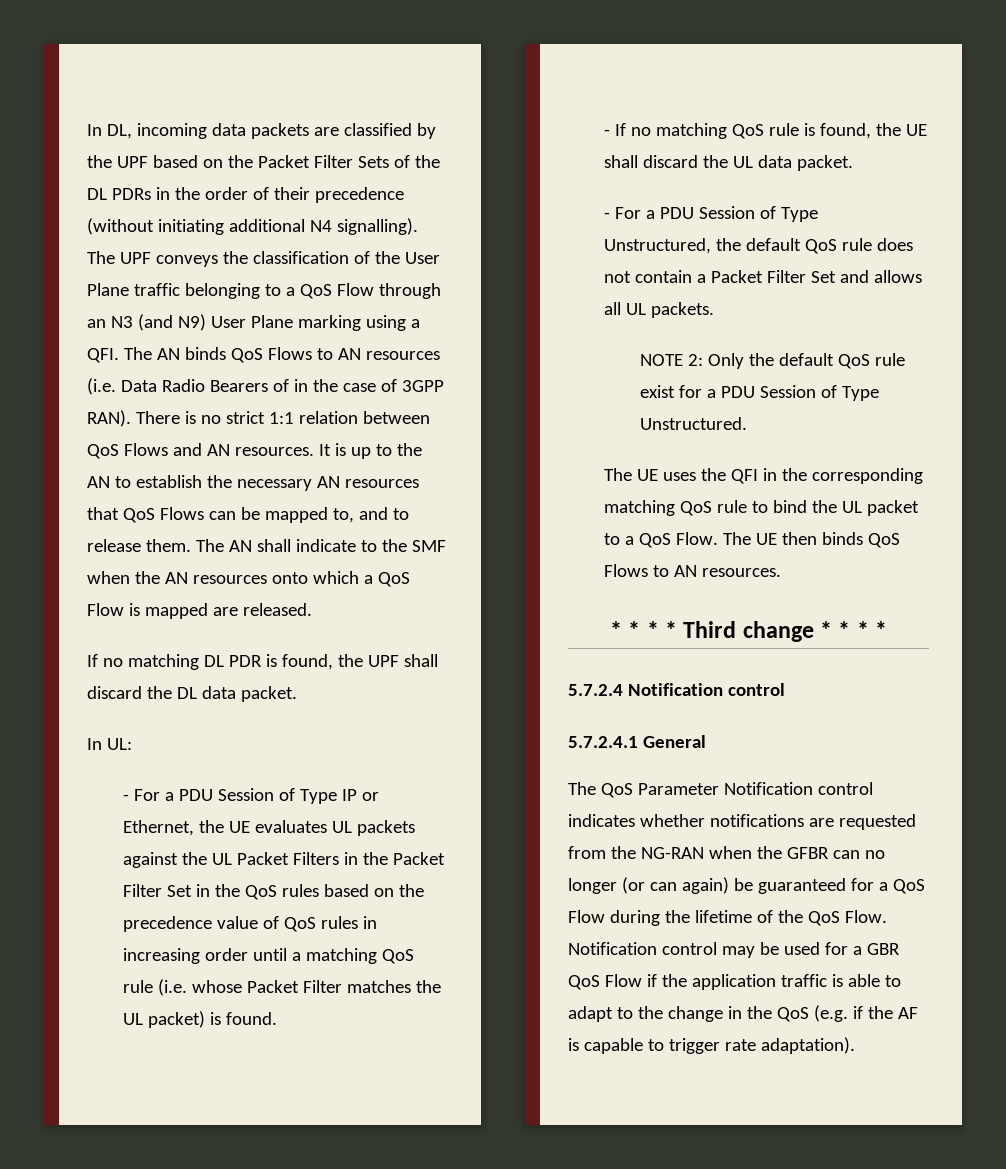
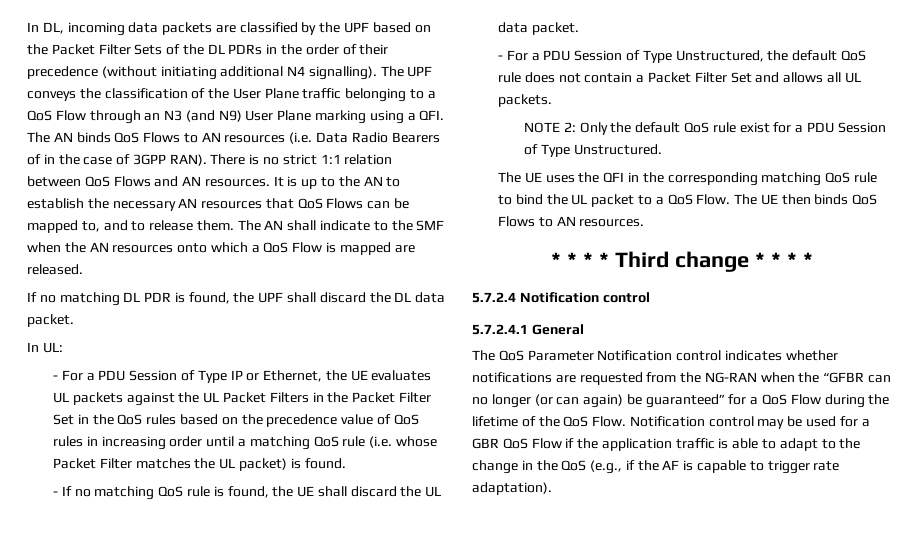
[786,847,829,859] GFBR -> [823,372,865,383] “GFBR
[757,878,846,894] guaranteed -> [645,394,725,408] guaranteed”
[813,1005,848,1022] (e.g. -> [590,460,623,474] (e.g.,

